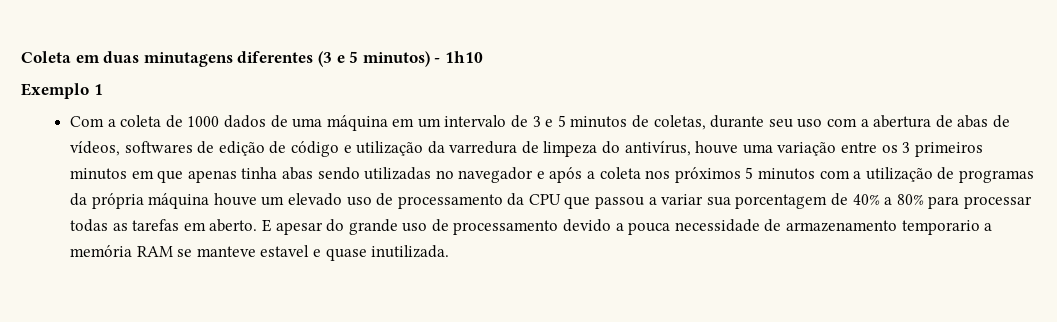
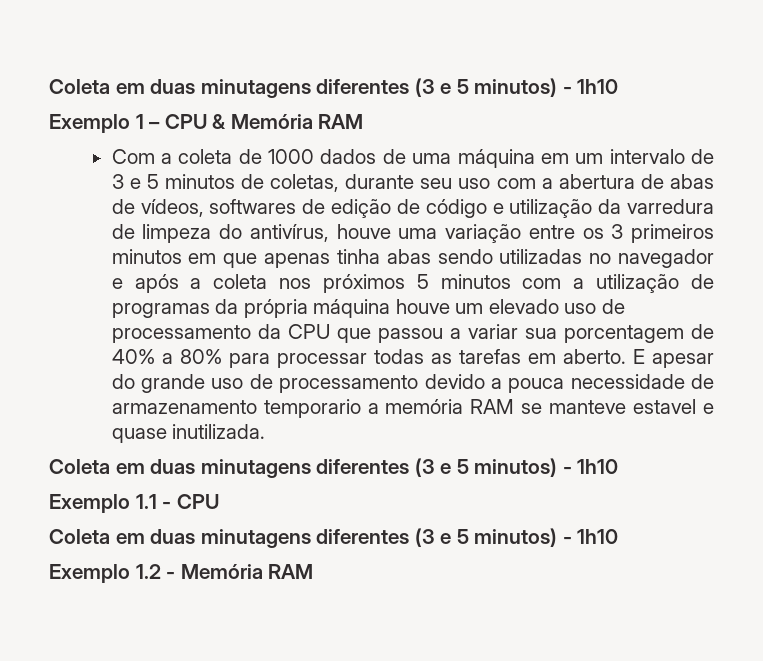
(103, 89) none -> [149,114,364,129] – CPU & Memória RAM
(450, 251) none -> [49,458,619,478] [49,494,219,513] [49,528,619,548] [49,564,314,583] // Coleta em duas minutagens diferentes (3 e 5 minutos) - 1h10 // Exemplo 1.1 - CPU // Coleta em duas minutagens diferentes (3 e 5 minutos) - 1h10 // Exemplo 1.2 - Memória RAM

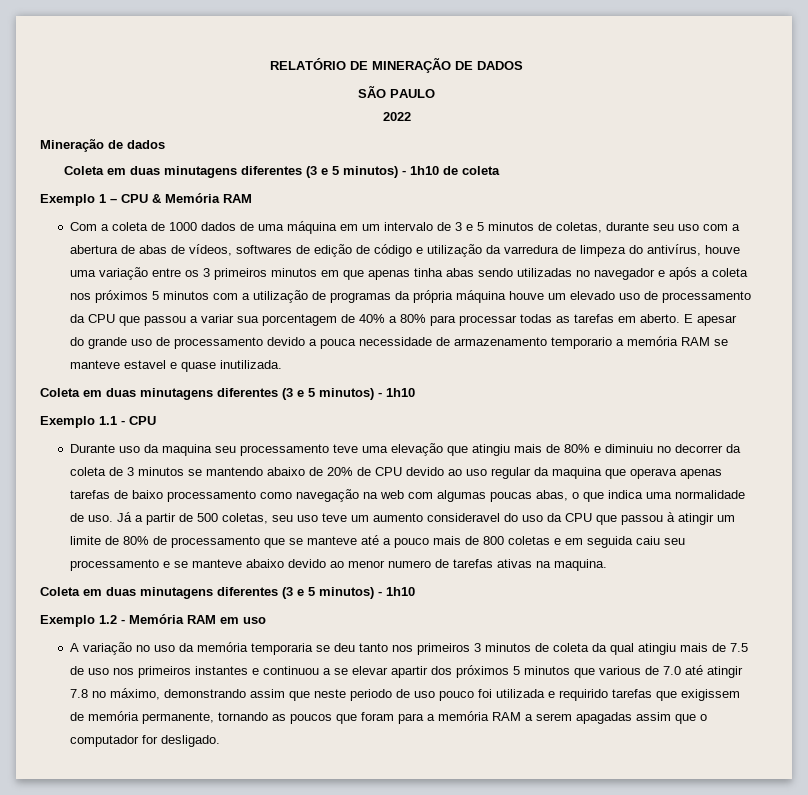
(49, 86) none -> [270,58,523,73] [358,86,435,98] [382,112,411,121] [40,139,165,152] RELATÓRIO DE MINERAÇÃO DE DADOS // SÃO PAULO // 2022 // Mineração de dados //
(619, 86) none -> [443,166,501,175] de coleta
(219, 501) none -> [69,443,741,456] [69,467,722,479] [69,489,745,502] [69,512,735,525] [69,535,685,548] [69,559,607,571] // Durante uso da maquina seu processamento teve uma elevação que atingiu mais de 80% e diminuiu no decorrer da coleta de 3 minutos se mantendo abaixo de 20% de CPU devido ao uso regular da maquina que operava apenas tarefas de baixo processamento como navegação na web com algumas poucas abas, o que indica uma normalidade de uso. Já a partir de 500 coletas, seu uso teve um aumento consideravel do uso da CPU que passou à atingir um limite de 80% de processamento que se manteve até a pouco mais de 800 coletas e em seguida caiu seu processamento e se manteve abaixo devido ao menor numero de tarefas ativas na maquina.
(314, 571) none -> [220,617,266,624] [69,642,748,655] [69,665,743,678] [69,688,740,701] [69,711,707,724] [69,735,220,747] em uso // A variação no uso da memória temporaria se deu tanto nos primeiros 3 minutos de coleta da qual atingiu mais de 7.5 de uso nos primeiros instantes e continuou a se elevar apartir dos próximos 5 minutos que various de 7.0 até atingir 7.8 no máximo, demonstrando assim que neste periodo de uso pouco foi utilizada e requirido tarefas que exigissem de memória permanente, tornando as poucos que foram para a memória RAM a serem apagadas assim que o computador for desligado.

